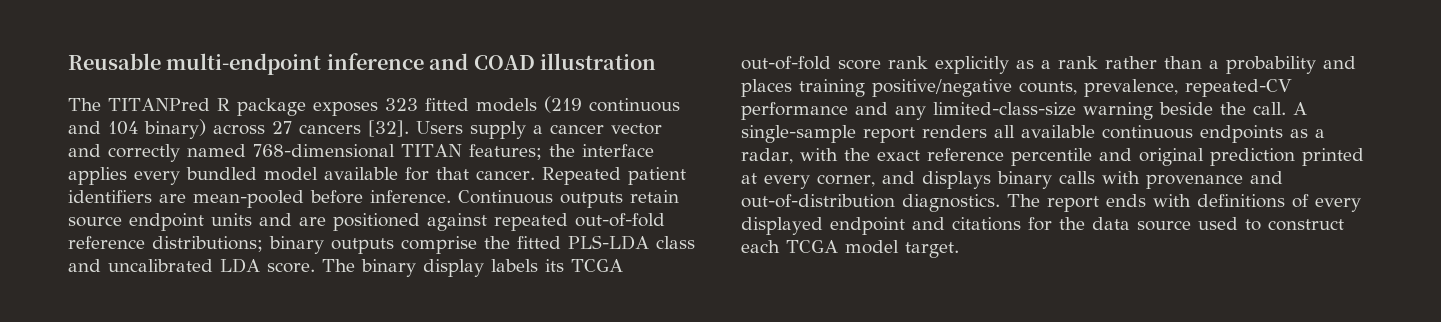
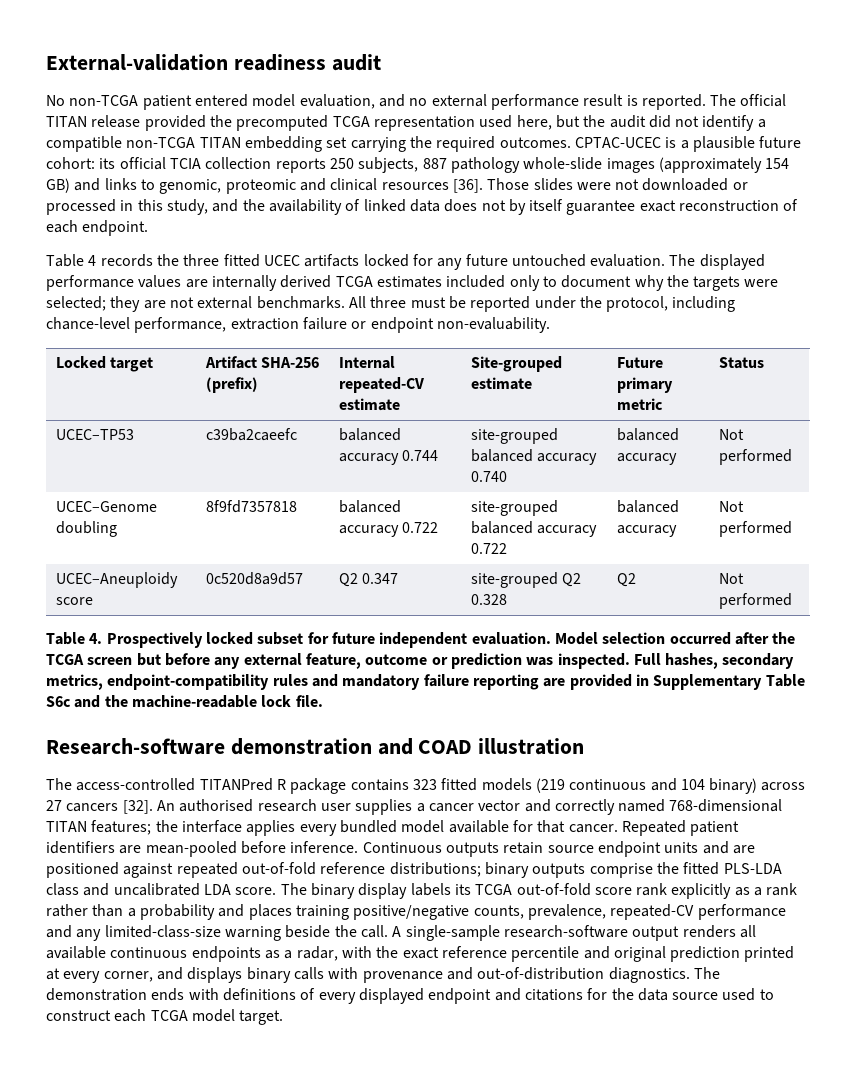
[68,53,424,75] Reusable multi-endpoint inference -> [46,54,381,71] [46,94,787,110] [46,115,766,131] [46,136,802,152] [46,157,790,173] [46,178,748,194] [46,199,799,215] [46,220,149,236] [46,254,765,270] [46,275,779,291] [46,296,736,312] [46,317,550,333] [55,356,153,372] [204,356,319,369] [205,377,258,393] [338,356,395,369] [338,377,424,393] [338,398,400,411] [470,356,562,372] [470,377,532,390] [616,357,663,368] [616,377,673,393] [616,398,663,410] [718,357,764,369] [55,429,134,440] [205,428,297,441] [338,428,401,441] [338,450,438,465] [470,428,558,444] [470,449,597,465] [470,471,507,482] [616,428,679,441] [616,453,677,465] [718,429,744,440] [718,449,792,465] [55,501,157,512] [55,521,117,537] [205,500,297,513] [338,500,401,513] [338,522,438,537] [470,500,558,516] [470,521,597,537] [470,543,507,554] [616,500,679,513] [616,525,677,537] [718,501,744,512] [718,521,792,537] [55,572,178,588] [55,597,93,605] [205,572,303,585] [338,573,398,587] [470,572,581,588] [470,594,507,605] [616,573,636,587] [718,573,744,584] [718,593,792,609] [46,632,796,648] [46,653,795,669] [46,674,805,690] [46,695,323,708] [46,738,372,755] External-validation readiness audit // No non-TCGA patient entered model evaluation, and no external performance result is reported. The official TITAN release provided the precomputed TCGA representation used here, but the audit did not identify a compatible non-TCGA TITAN embedding set carrying the required outcomes. CPTAC-UCEC is a plausible future cohort: its official TCIA collection reports 250 subjects, 887 pathology whole-slide images (approximately 154 GB) and links to genomic, proteomic and clinical resources [36]. Those slides were not downloaded or processed in this study, and the availability of linked data does not by itself guarantee exact reconstruction of each endpoint. // Table 4 records the three fitted UCEC artifacts locked for any future untouched evaluation. The displayed performance values are internally derived TCGA estimates included only to document why the targets were selected; they are not external benchmarks. All three must be reported under the protocol, including chance-level performance, extraction failure or endpoint non-evaluability. // Locked target | Artifact SHA-256 (prefix) | Internal repeated-CV estimate | Site-grouped estimate | Future primary metric | Status // UCEC–TP53 | c39ba2caeefc | balanced accuracy 0.744 | site-grouped balanced accuracy 0.740 | balanced accuracy | Not performed // UCEC–Genome doubling | 8f9fd7357818 | balanced accuracy 0.722 | site-grouped balanced accuracy 0.722 | balanced accuracy | Not performed // UCEC–Aneuploidy score | 0c520d8a9d57 | Q2 0.347 | site-grouped Q2 0.328 | Q2 | Not performed // Table 4. Prospectively locked subset for future independent evaluation. Model selection occurred after the TCGA screen but before any external feature, outcome or prediction was inspected. Full hashes, secondary metrics, endpoint-compatibility rules and mandatory failure reporting are provided in Supplementary Table S6c and the machine-readable lock file. // Research-software demonstration
(101, 104) none -> [76,778,196,791] access-controlled
[312,101,378,116] exposes -> [350,779,409,791] contains
[416,121,526,139] Users supply -> [156,799,413,815] An authorised research user supplies
[863,127,915,143] report -> [503,925,680,941] research-software output
[1047,196,1099,212] report -> [46,988,147,1001] demonstration

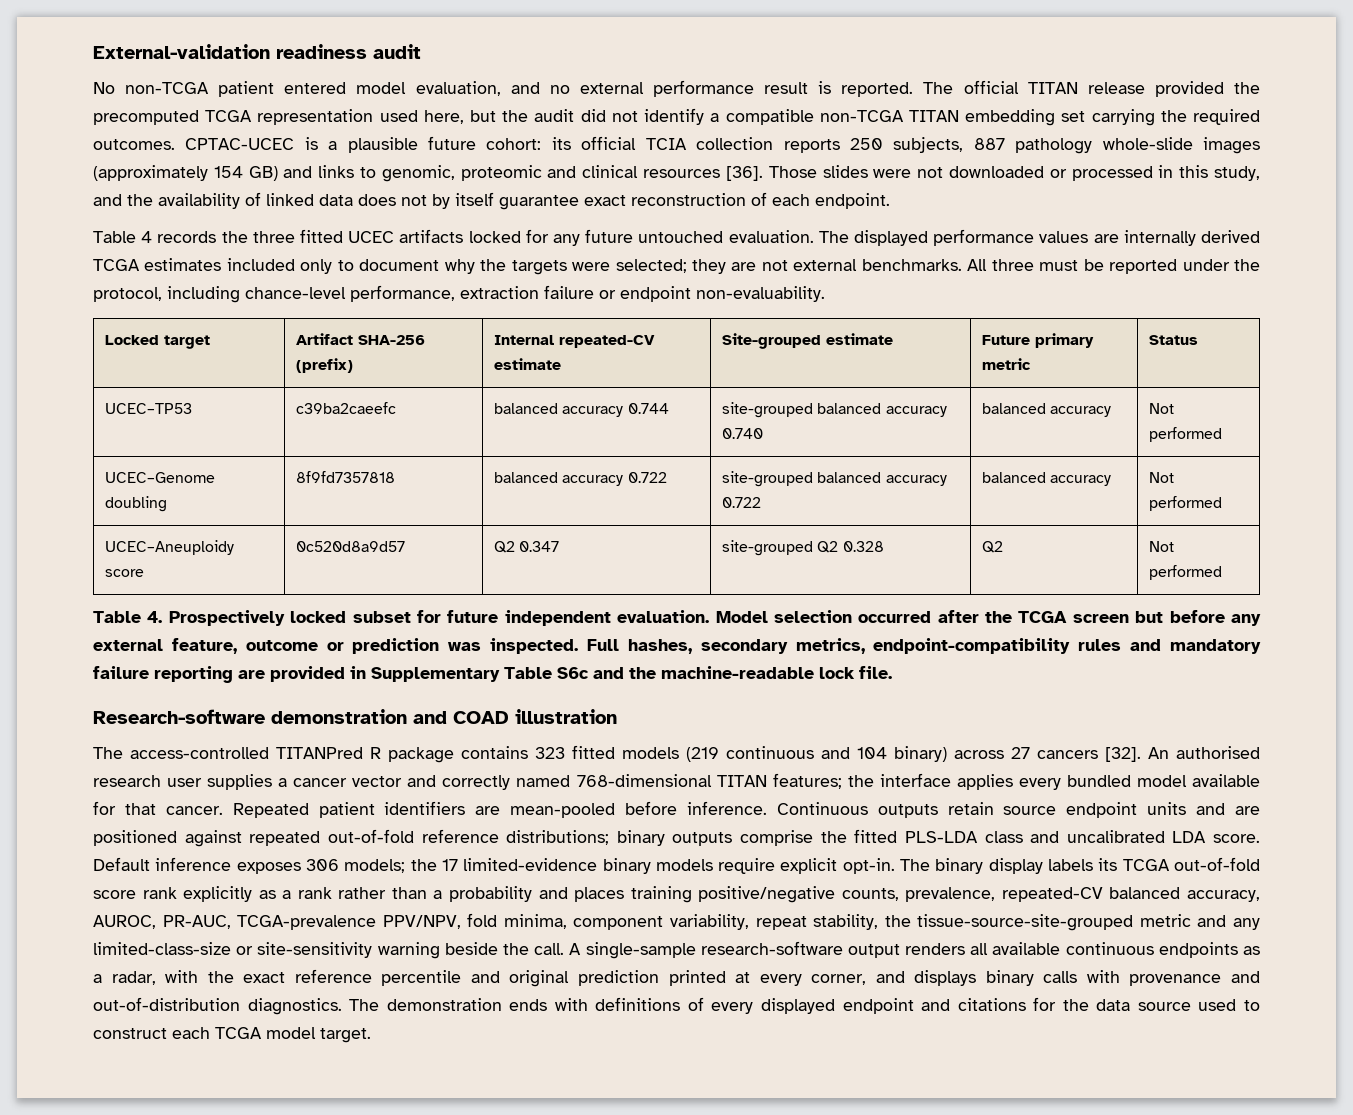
(277, 891) none -> [93,857,895,874] Default inference exposes 306 models; the 17 limited-evidence binary models require explicit opt-in.
[697,904,786,920] performance -> [1109,887,1260,902] [93,913,1191,931] balanced accuracy, AUROC, PR-AUC, TCGA-prevalence PPV/NPV, fold minima, component variability, repeat stability, the tissue-source-site-grouped metric
(221, 931) none -> [236,942,373,958] or site-sensitivity

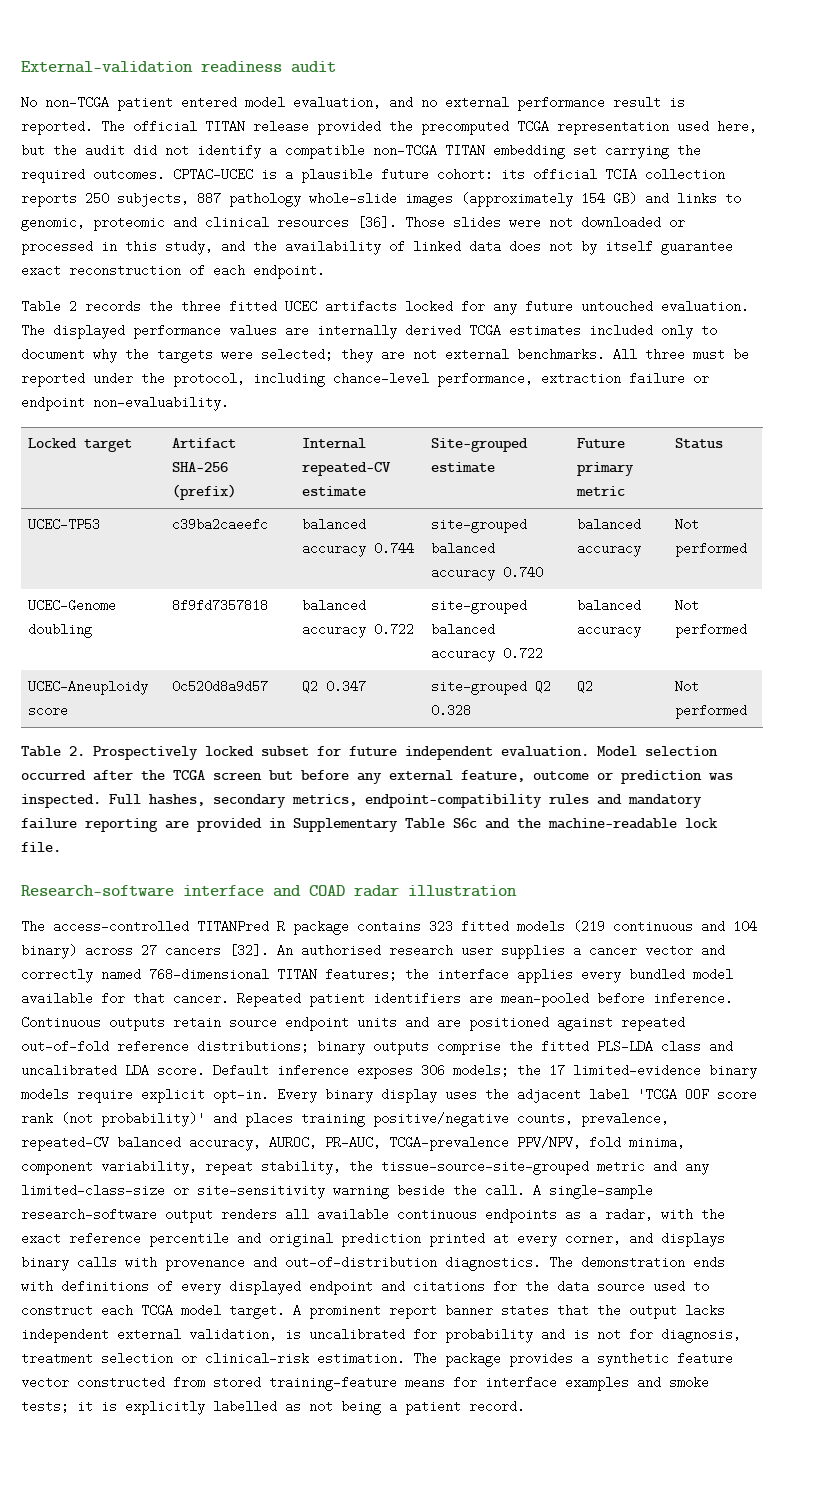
[141,231,153,243] 4 -> [69,300,77,313] 2
[147,611,163,623] 4. -> [69,746,85,756] 2.
[271,709,407,724] demonstration -> [183,885,264,897] interface
(509, 717) none -> [354,885,399,897] radar
[900,859,931,871] The -> [277,1088,317,1103] Every
[1048,857,1260,871] [93,886,532,902] labels its TCGA out-of-fold score rank explicitly as a rank rather than a probability -> [445,1088,757,1103] [21,1112,205,1127] uses the adjacent label 'TCGA OOF score rank (not probability)'
(371, 1035) none -> [293,1304,725,1319] [21,1328,741,1343] [21,1352,733,1367] [21,1376,709,1391] [21,1400,525,1415] A prominent report banner states that the output lacks independent external validation, is uncalibrated for probability and is not for diagnosis, treatment selection or clinical-risk estimation. The package provides a synthetic feature vector constructed from stored training-feature means for interface examples and smoke tests; it is explicitly labelled as not being a patient record.

